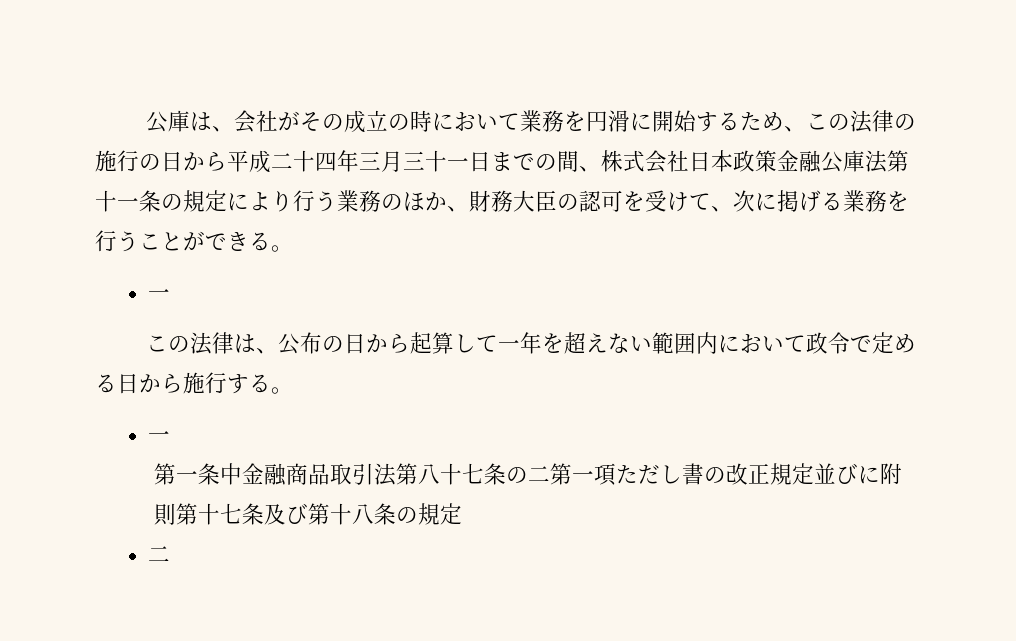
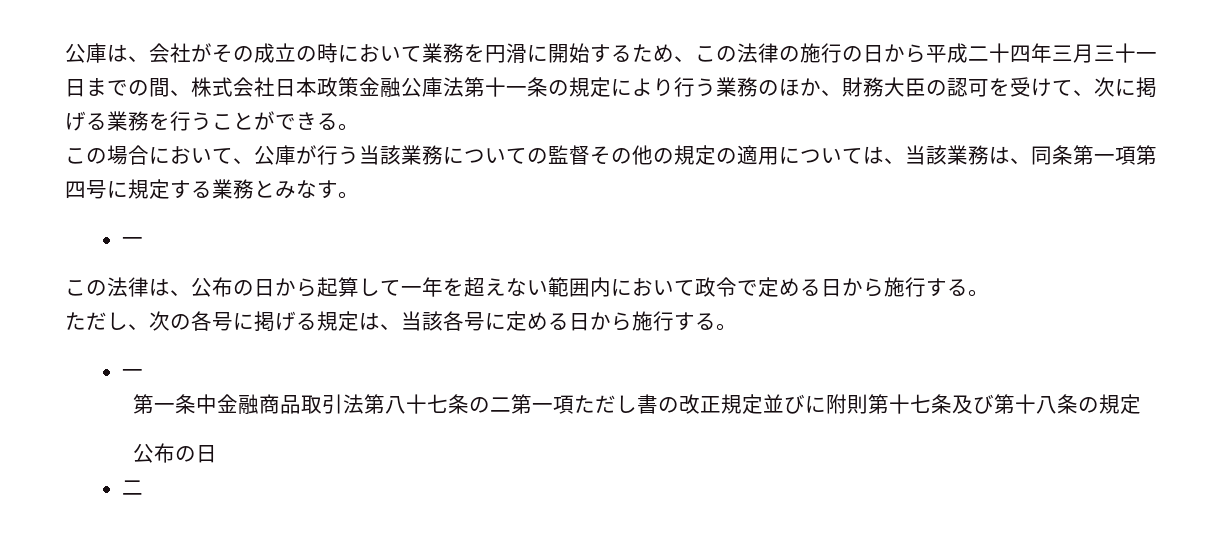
(293, 248) none -> [65,145,1157,165] [65,179,359,199] // この場合において、公庫が行う当該業務についての監督その他の規定の適用については、当該業務は、同条第一項第四号に規定する業務とみなす。
(293, 390) none -> [65,311,737,332] // ただし、次の各号に掲げる規定は、当該各号に定める日から施行する。
(463, 514) none -> [132,443,217,463] // 公布の日

